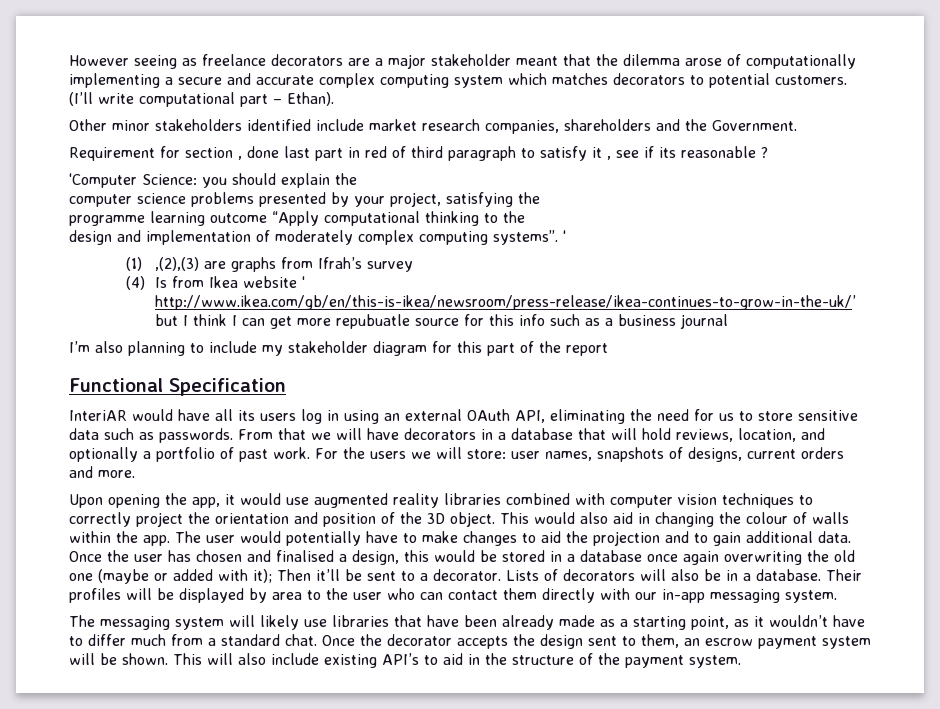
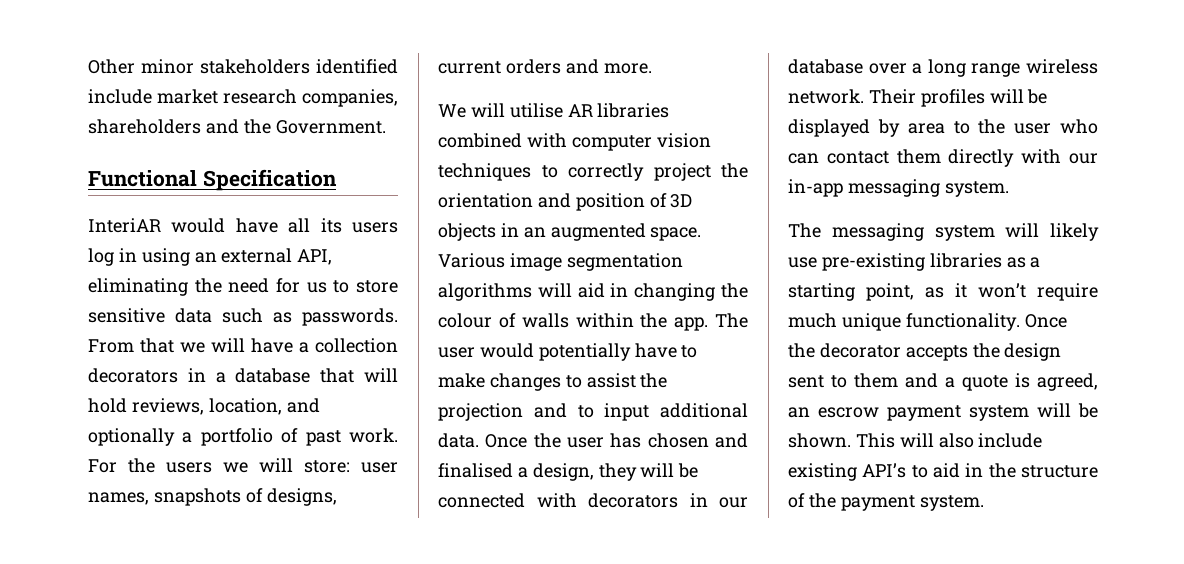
[69,54,856,69] [69,73,847,88] [69,92,334,107] However seeing as freelance decorators are a major stakeholder meant that the dilemma arose of computationally implementing a secure and accurate complex computing system which matches decorators to potential customers. (I’ll write computational part – Ethan). // -> (88, 66) none
[69,146,768,161] [69,173,357,188] [69,192,540,207] [69,211,525,226] [69,230,566,245] [126,257,413,272] [126,276,305,290] [154,295,856,310] [154,314,728,329] [69,341,608,356] // Requirement for section , done last part in red of third paragraph to satisfy it , see if its reasonable ? // ‘Computer Science: you should explain the // computer science problems presented by your project, satisfying the // programme learning outcome “Apply computational thinking to the // design and implementation of moderately complex computing systems”. ‘ // (1) ,(2),(3) are graphs from Ifrah’s survey // (4) Is from Ikea website ‘ http://www.ikea.com/gb/en/this-is-ikea/newsroom/press-release/ikea-continues-to-grow-in-the-uk/’ but I think I can get more repubuatle source for this info such as a business journal // I’m also planning to include my stakeholder diagram for this part of the report -> (386, 127) none
[467,409,510,421] OAuth -> (293, 255) none
(399, 434) none -> [299,338,398,353] a collection
[69,493,439,508] Upon opening the app, it would use augmented reality -> [438,103,593,118] We will utilise AR
[400,512,608,527] the 3D object. This would also -> [670,194,693,208] [438,223,702,241] [438,253,683,271] [438,283,572,301] 3D objects in an augmented space. Various image segmentation algorithms will
[541,531,561,543] aid -> [586,373,636,388] assist
[713,532,741,546] gain -> [604,403,650,421] input
[404,550,855,565] [69,569,821,584] this would be stored in a database once again overwriting the old one (maybe or added with it); Then it’ll be sent to a decorator. Lists of decorators will also be in a database. -> [598,463,699,481] [438,493,748,508] [788,59,1098,77] [788,89,864,104] they will be connected with decorators in our database over a long range wireless network.
[332,615,595,630] libraries that have been already made -> [821,253,1002,271] pre-existing libraries
[769,615,865,627] [69,634,317,646] wouldn’t have to differ much from a standard chat. -> [978,283,1098,301] [788,313,1020,331] won’t require much unique functionality.
[641,634,679,648] them, -> [854,373,1098,391] them and a quote is agreed,

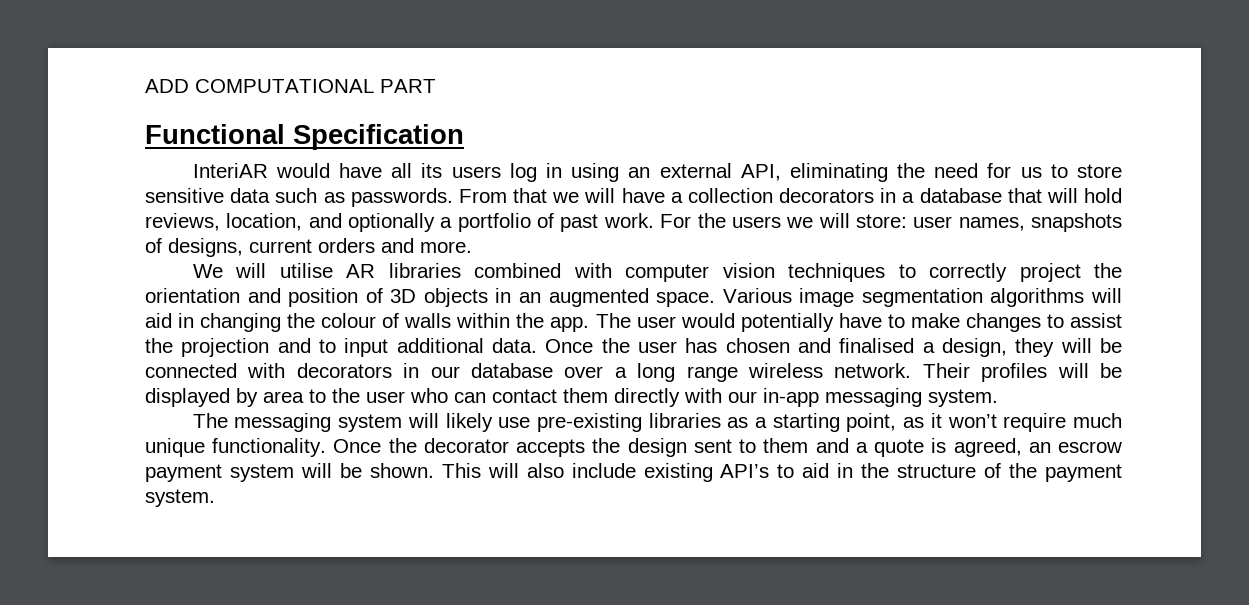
[88,59,398,74] [88,89,398,107] [88,119,386,134] Other minor stakeholders identified include market research companies, shareholders and the Government. -> [145,79,436,93] ADD COMPUTATIONAL PART

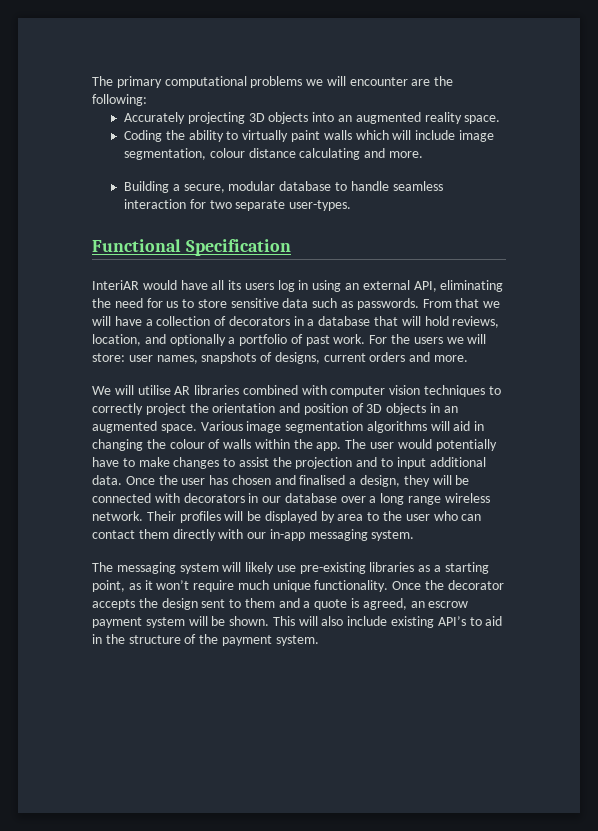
[145,79,436,93] ADD COMPUTATIONAL PART -> [92,76,454,88] [92,94,147,106] [124,112,501,124] [124,130,494,142] [124,148,423,160] [124,181,443,193] [124,199,352,211] The primary computational problems we will encounter are the following: // Accurately projecting 3D objects into an augmented reality space. // Coding the ability to virtually paint walls which will include image segmentation, colour distance calculating and more. // Building a secure, modular database to handle seamless interaction for two separate user-types.
(773, 195) none -> [214,316,227,326] of

